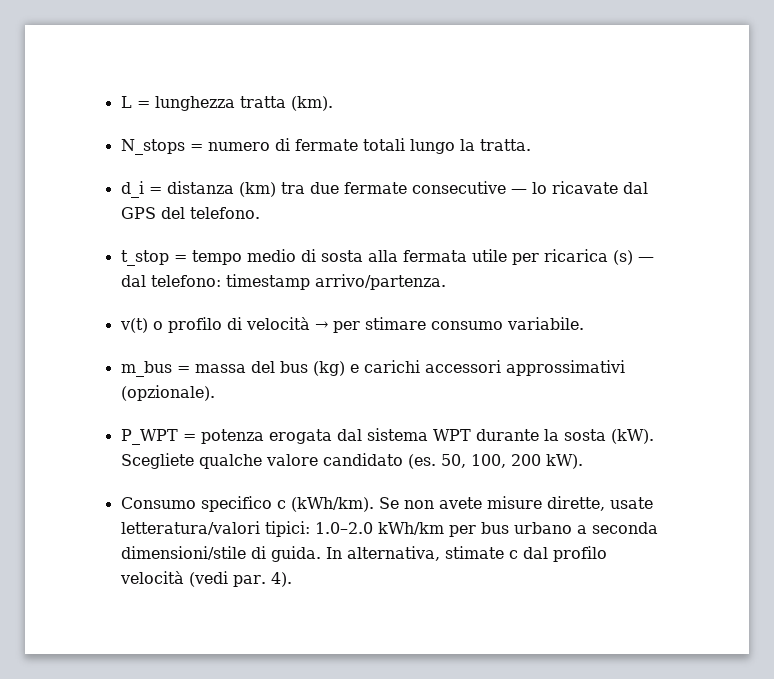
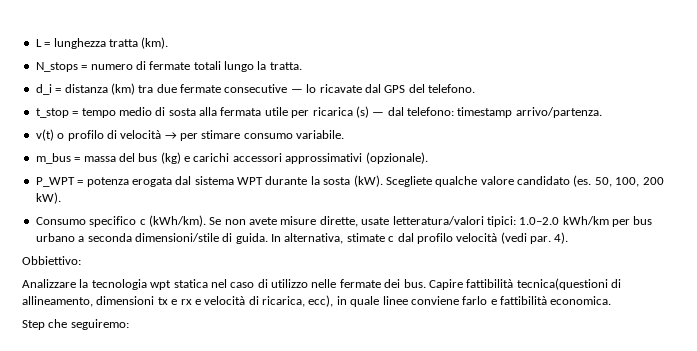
(292, 579) none -> [22,256,81,265] [22,278,621,290] [22,295,612,307] [22,319,129,330] // Obbiettivo: // Analizzare la tecnologia wpt statica nel caso di utilizzo nelle fermate dei bus. Capire fattibilità tecnica(questioni di allineamento, dimensioni tx e rx e velocità di ricarica, ecc), in quale linee conviene farlo e fattibilità economica. // Step che seguiremo:

